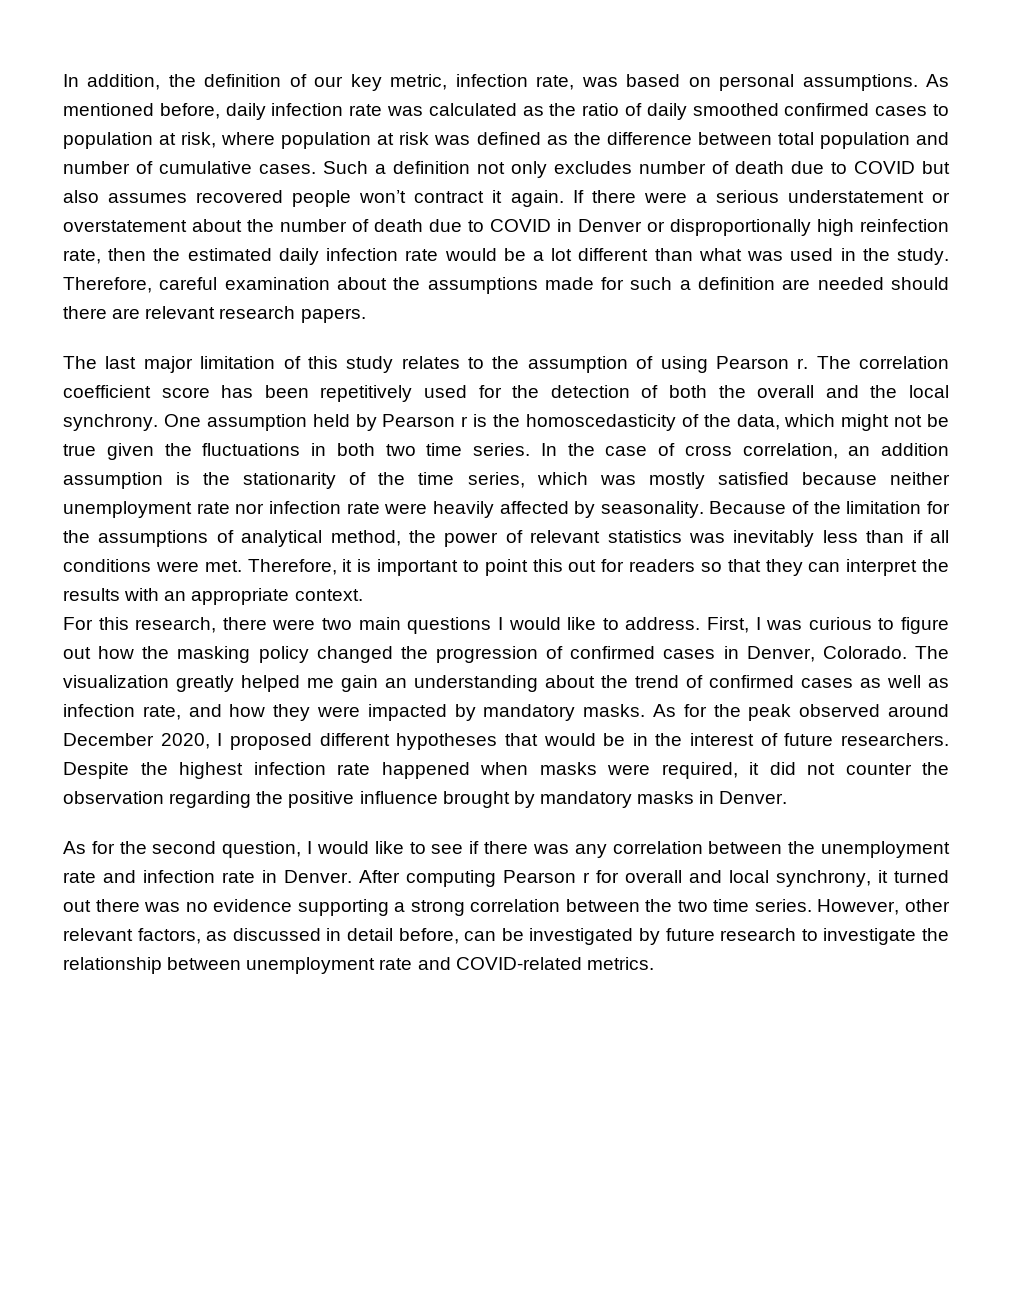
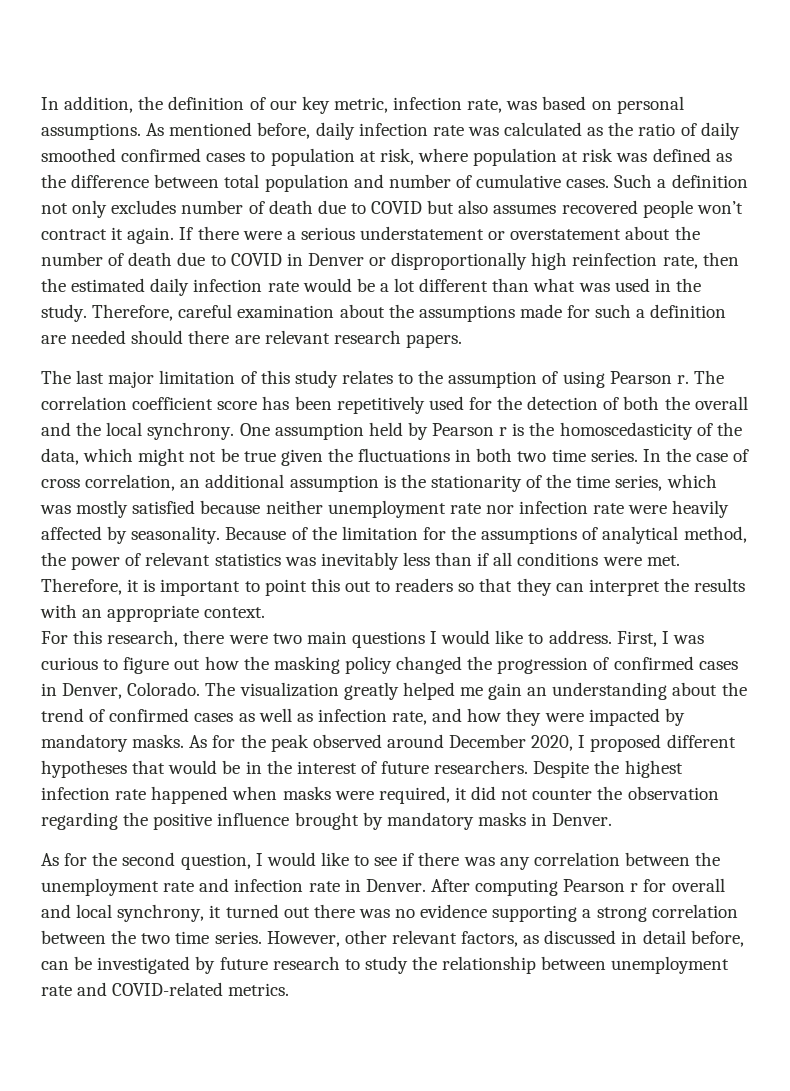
[881,443,949,456] addition -> [205,474,285,488] additional
[601,559,625,572] for -> [375,581,391,592] to
[823,928,917,945] investigate -> [364,956,408,974] study

